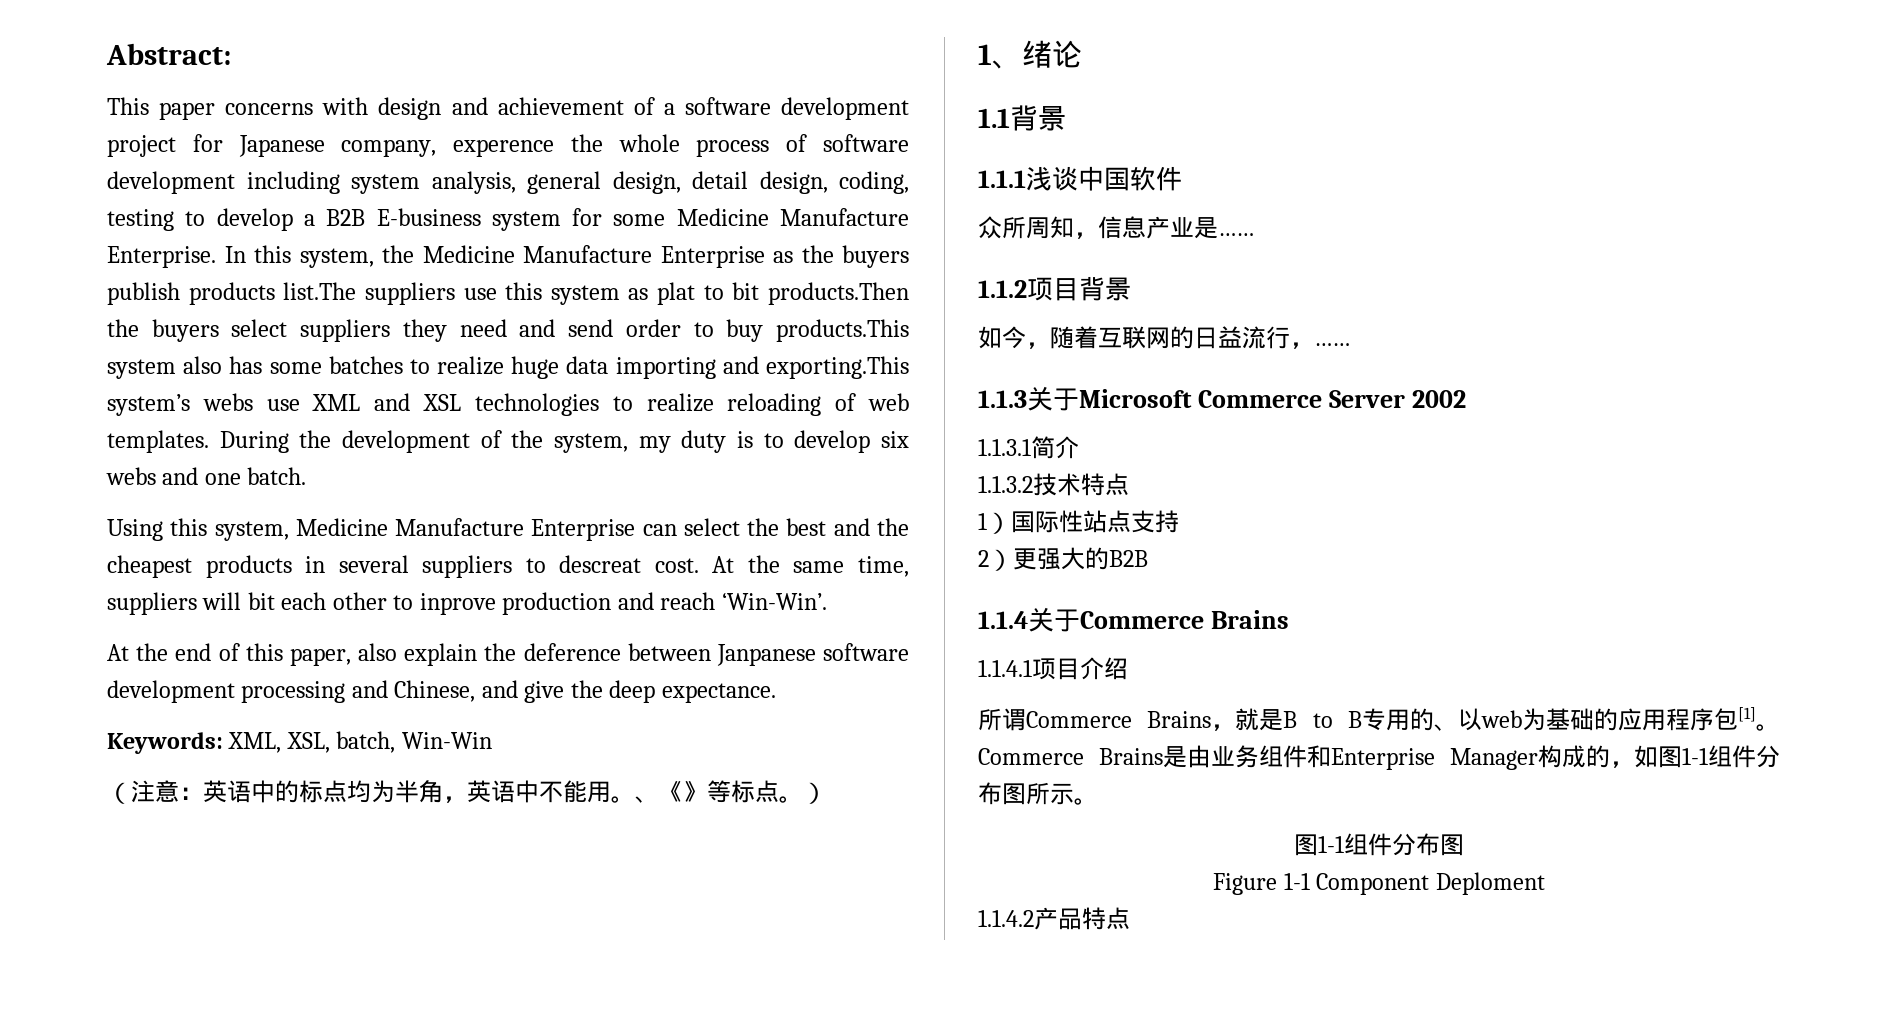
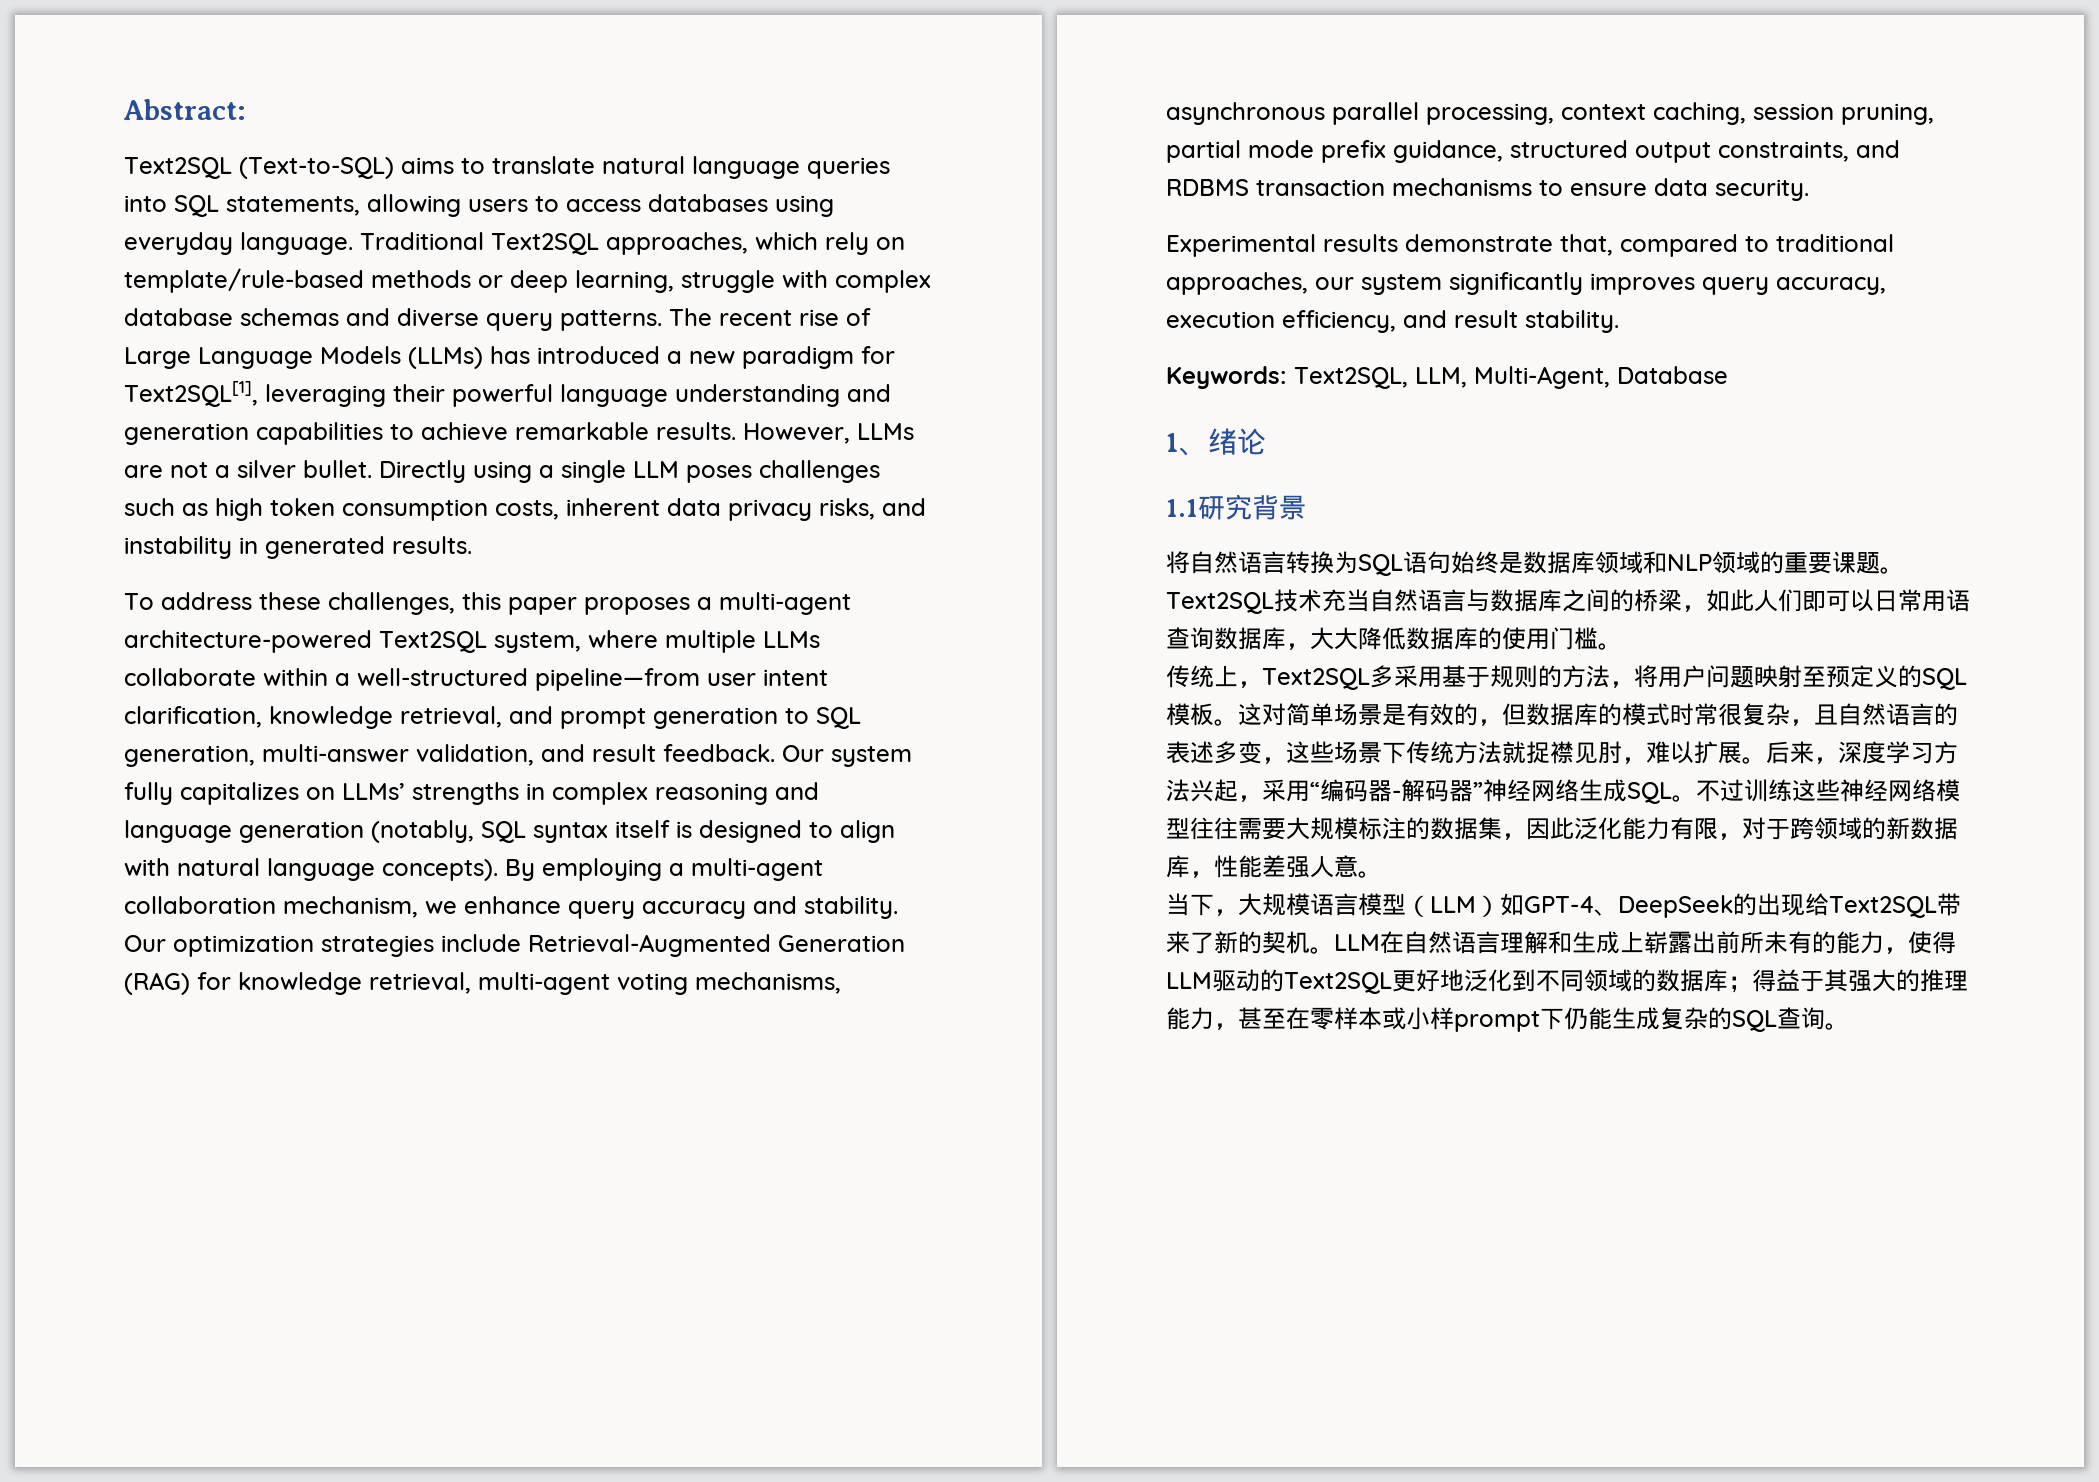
[107,97,910,120] [107,134,909,157] [107,171,909,194] [107,208,909,231] [107,245,909,268] [107,282,909,305] [107,319,910,342] [107,356,909,379] [107,393,910,416] [107,430,909,453] [106,467,307,485] [107,518,909,541] [107,555,909,578] [107,592,827,615] [107,643,909,666] [107,680,776,703] [107,731,492,754] [107,780,827,804] This paper concerns with design and achievement of a software development project for Japanese company, experence the whole process of software development including system analysis, general design, detail design, coding, testing to develop a B2B E-business system for some Medicine Manufacture Enterprise. In this system, the Medicine Manufacture Enterprise as the buyers publish products list.The suppliers use this system as plat to bit products.Then the buyers select suppliers they need and send order to buy products.This system also has some batches to realize huge data importing and exporting.This system’s webs use XML and XSL technologies to realize reloading of web templates. During the development of the system, my duty is to develop six webs and one batch. // Using this system, Medicine Manufacture Enterprise can select the best and the cheapest products in several suppliers to descreat cost. At the same time, suppliers will bit each other to inprove production and reach ‘Win-Win’. // At the end of this paper, also explain the deference between Janpanese software development processing and Chinese, and give the deep expectance. // Keywords: XML, XSL, batch, Win-Win // （注意：英语中的标点均为半角，英语中不能用。、《》等标点。） -> [124,156,890,179] [124,194,834,217] [124,232,905,255] [124,268,931,293] [124,308,871,331] [124,346,895,369] [124,381,891,407] [124,422,914,445] [124,460,880,483] [124,498,926,521] [124,536,472,559] [124,592,851,615] [124,630,820,653] [124,668,828,691] [124,706,861,729] [124,744,912,767] [124,782,819,805] [124,820,895,843] [124,858,823,881] [124,896,898,919] [124,934,905,957] [124,972,841,995] [1166,102,1934,125] [1166,140,1900,163] [1166,178,1809,201] [1166,234,1894,257] [1166,272,1886,295] [1166,310,1619,333] [1166,366,1728,389] Text2SQL (Text-to-SQL) aims to translate natural language queries into SQL statements, allowing users to access databases using everyday language. Traditional Text2SQL approaches, which rely on template/rule-based methods or deep learning, struggle with complex database schemas and diverse query patterns. The recent rise of Large Language Models (LLMs) has introduced a new paradigm for Text2SQL[1], leveraging their powerful language understanding and generation capabilities to achieve remarkable results. However, LLMs are not a silver bullet. Directly using a single LLM poses challenges such as high token consumption costs, inherent data privacy risks, and instability in generated results. // To address these challenges, this paper proposes a multi-agent architecture-powered Text2SQL system, where multiple LLMs collaborate within a well-structured pipeline—from user intent clarification, knowledge retrieval, and prompt generation to SQL generation, multi-answer validation, and result feedback. Our system fully capitalizes on LLMs’ strengths in complex reasoning and language generation (notably, SQL syntax itself is designed to align with natural language concepts). By employing a multi-agent collaboration mechanism, we enhance query accuracy and stability. Our optimization strategies include Retrieval-Augmented Generation (RAG) for knowledge retrieval, multi-agent voting mechanisms, asynchronous parallel processing, context caching, session pruning, partial mode prefix guidance, structured output constraints, and RDBMS transaction mechanisms to ensure data security. // Experimental results demonstrate that, compared to traditional approaches, our system significantly improves query accuracy, execution efficiency, and result stability. // Keywords: Text2SQL, LLM, Multi-Agent, Database
[1010,105,1066,131] [978,166,1182,191] [978,216,1254,239] [978,276,1131,301] [978,326,1350,349] [978,386,1467,411] [978,436,1079,459] [978,473,1129,496] [978,510,1179,534] [978,547,1148,571] [978,607,1290,632] [978,657,1128,680] [978,707,1756,731] [1756,724,1780,731] [978,745,1780,770] [978,782,1098,805] [1294,833,1464,856] [1213,872,1545,895] [978,907,1130,930] 背景 // 1.1.1浅谈中国软件 // 众所周知，信息产业是…… // 1.1.2项目背景 // 如今，随着互联网的日益流行，…… // 1.1.3关于Microsoft Commerce Server 2002 // 1.1.3.1简介 // 1.1.3.2技术特点 // 1）国际性站点支持 // 2）更强大的B2B // 1.1.4关于Commerce Brains // 1.1.4.1项目介绍 // 所谓Commerce Brains，就是B to B专用的、以web为基础的应用程序包[1]。Commerce Brains是由业务组件和Enterprise Manager构成的，如图1-1组件分布图所示。 // 图1-1组件分布图 // Figure 1-1 Component Deploment // 1.1.4.2产品特点 -> [1198,494,1306,520] [1166,551,1904,576] [1166,589,1970,614] [1166,627,1622,650] [1166,665,1967,690] [1166,703,1958,726] [1166,741,1958,764] [1166,779,1960,804] [1166,817,1958,840] [1166,855,1382,878] [1166,893,1961,918] [1166,931,1956,954] [1166,969,1968,994] [1166,1007,1849,1032] 研究背景 // 将自然语言转换为SQL语句始终是数据库领域和NLP领域的重要课题。Text2SQL技术充当自然语言与数据库之间的桥梁，如此人们即可以日常用语查询数据库，大大降低数据库的使用门槛。 // 传统上，Text2SQL多采用基于规则的方法，将用户问题映射至预定义的SQL模板。这对简单场景是有效的，但数据库的模式时常很复杂，且自然语言的表述多变，这些场景下传统方法就捉襟见肘，难以扩展。后来，深度学习方法兴起，采用“编码器-解码器”神经网络生成SQL。不过训练这些神经网络模型往往需要大规模标注的数据集，因此泛化能力有限，对于跨领域的新数据库，性能差强人意。 // 当下，大规模语言模型（LLM）如GPT-4、DeepSeek的出现给Text2SQL带来了新的契机。LLM在自然语言理解和生成上崭露出前所未有的能力，使得LLM驱动的Text2SQL更好地泛化到不同领域的数据库；得益于其强大的推理能力，甚至在零样本或小样prompt下仍能生成复杂的SQL查询。

